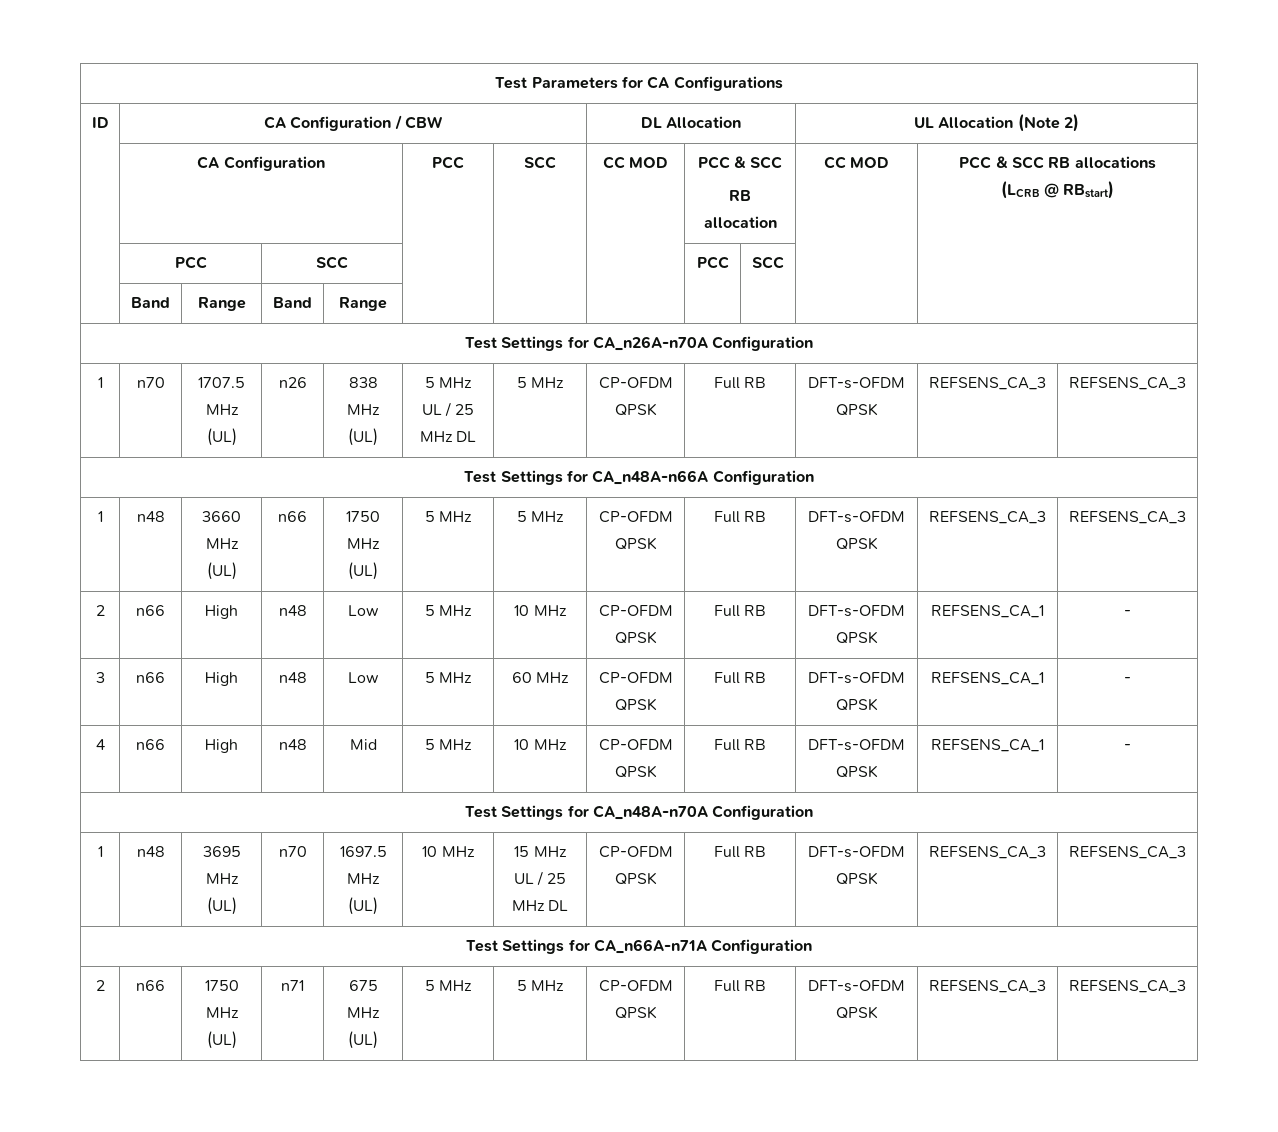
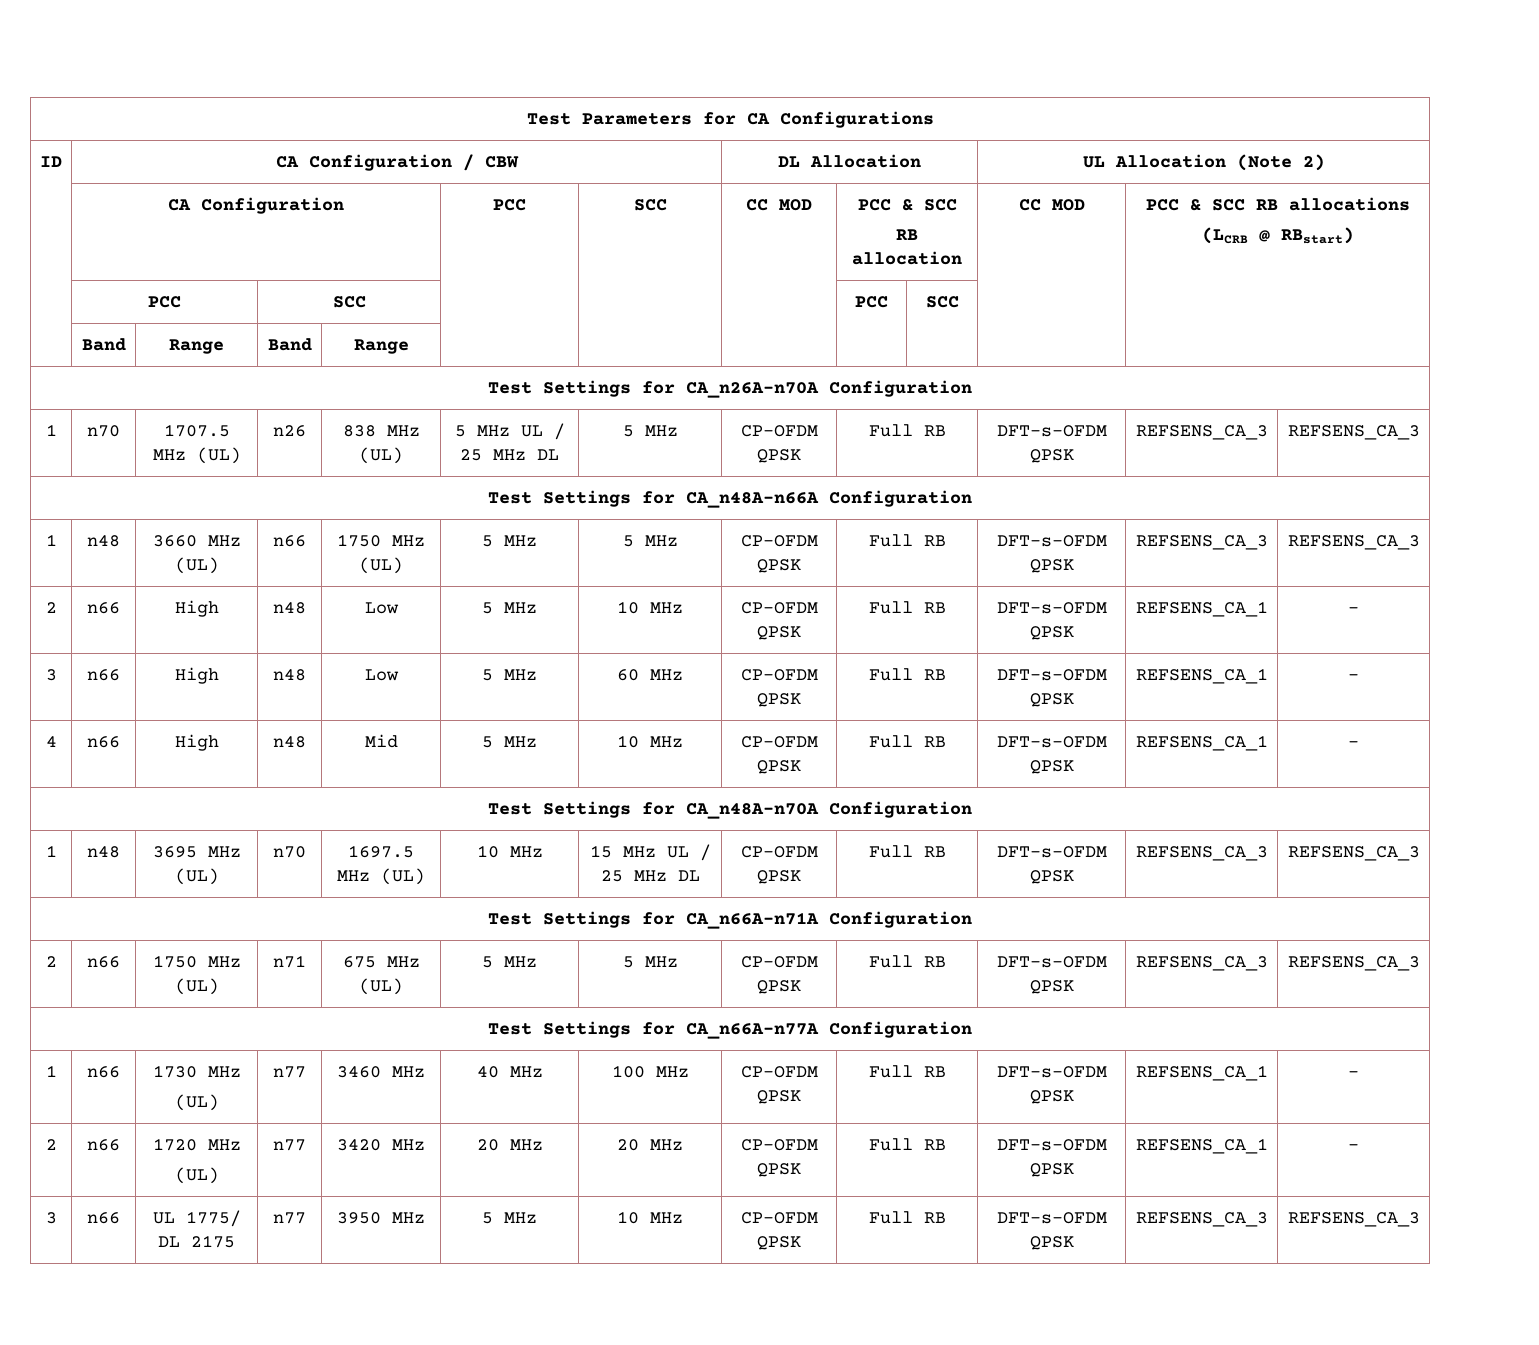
(1186, 986) none -> [488,1021,972,1039] [45,1065,57,1077] [87,1066,120,1078] [152,1065,241,1078] [174,1094,219,1111] [273,1066,306,1078] [337,1066,425,1078] [476,1066,543,1078] [611,1065,689,1078] [740,1066,818,1078] [757,1090,801,1104] [868,1065,946,1078] [996,1066,1107,1078] [1029,1090,1074,1104] [1135,1065,1268,1081] [1348,1071,1359,1077] [45,1139,57,1150] [87,1139,120,1151] [152,1138,241,1151] [174,1167,219,1184] [273,1139,306,1151] [337,1139,425,1151] [476,1139,543,1151] [617,1139,683,1151] [740,1139,818,1151] [757,1163,801,1177] [868,1138,946,1151] [996,1139,1107,1151] [1029,1163,1074,1177] [1135,1138,1268,1154] [1348,1144,1359,1150] [45,1212,57,1224] [87,1212,120,1224] [152,1210,241,1227] [158,1235,235,1248] [273,1212,306,1224] [337,1212,425,1224] [482,1212,537,1224] [617,1211,683,1224] [740,1212,818,1224] [757,1236,801,1250] [868,1211,946,1224] [996,1212,1107,1224] [1029,1236,1074,1250] [1135,1212,1268,1227] [1287,1212,1420,1227] // Test Settings for CA_n66A-n77A Configuration // 1 | n66 | 1730 MHz // (UL) | n77 | 3460 MHz | 40 MHz | 100 MHz | CP-OFDM QPSK | Full RB | DFT-s-OFDM QPSK | REFSENS_CA_1 | - // 2 | n66 | 1720 MHz // (UL) | n77 | 3420 MHz | 20 MHz | 20 MHz | CP-OFDM QPSK | Full RB | DFT-s-OFDM QPSK | REFSENS_CA_1 | - // 3 | n66 | UL 1775/ DL 2175 | n77 | 3950 MHz | 5 MHz | 10 MHz | CP-OFDM QPSK | Full RB | DFT-s-OFDM QPSK | REFSENS_CA_3 | REFSENS_CA_3

